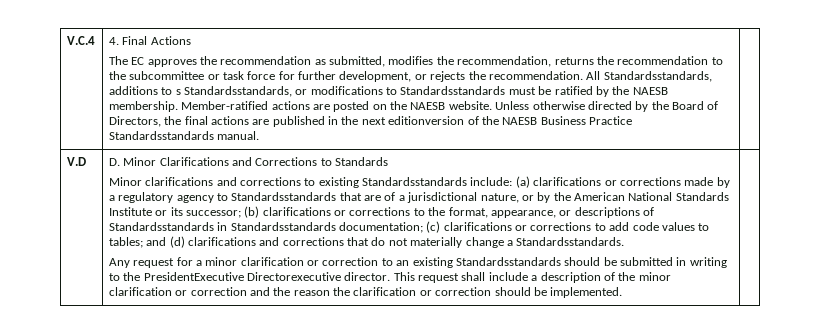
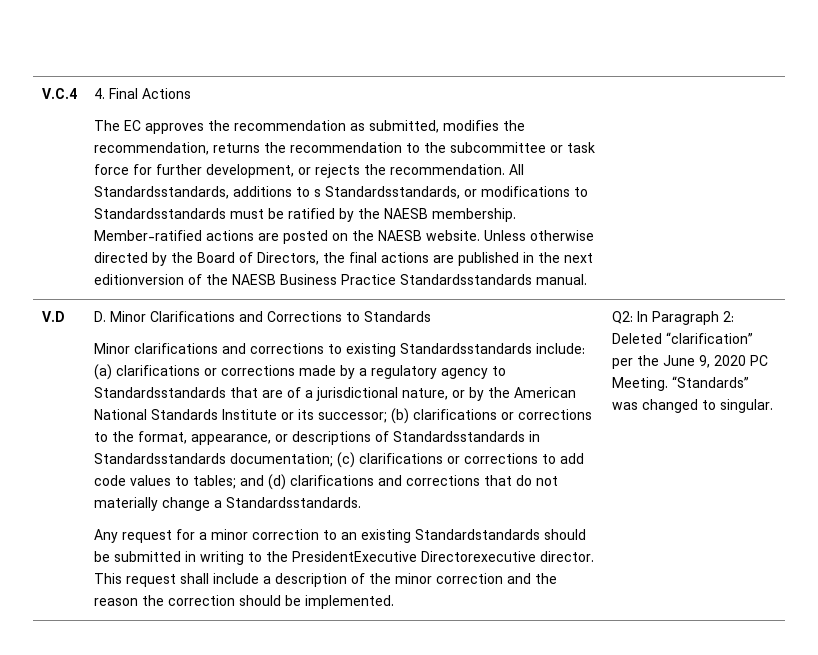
[240,257,320,266] clarification or -> (248, 534) none
[455,257,561,266] Standardsstandards -> [414,529,540,540] Standardstandards
[108,287,188,296] clarification or -> (432, 578) none
[353,287,432,296] clarification or -> (164, 600) none
(623, 292) none -> [611,311,734,325] [611,332,753,344] [611,355,768,369] [611,376,749,391] [611,399,773,413] Q2: In Paragraph 2: Deleted “clarification” per the June 9, 2020 PC Meeting. “Standards” was changed to singular.

